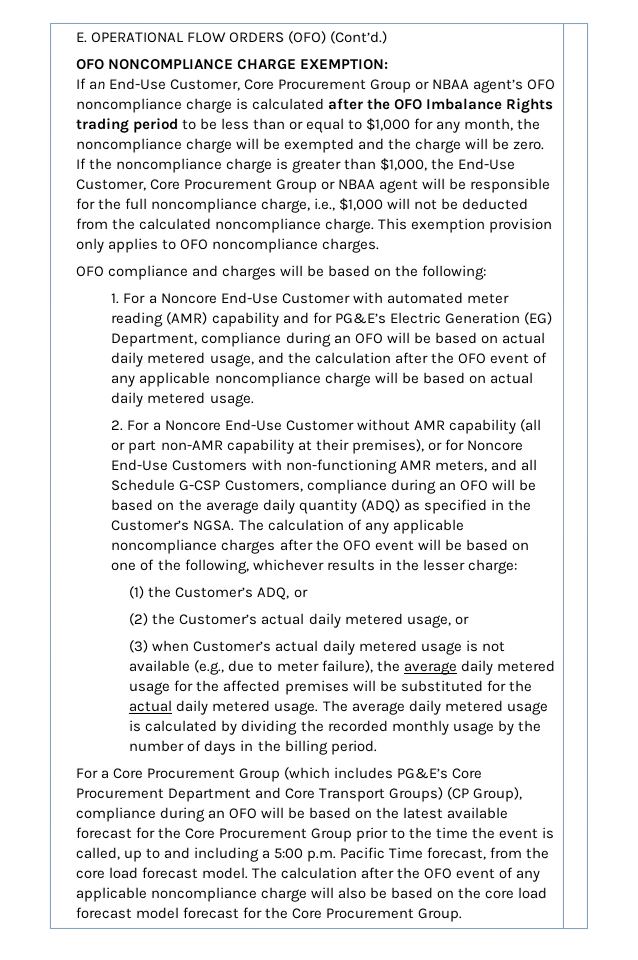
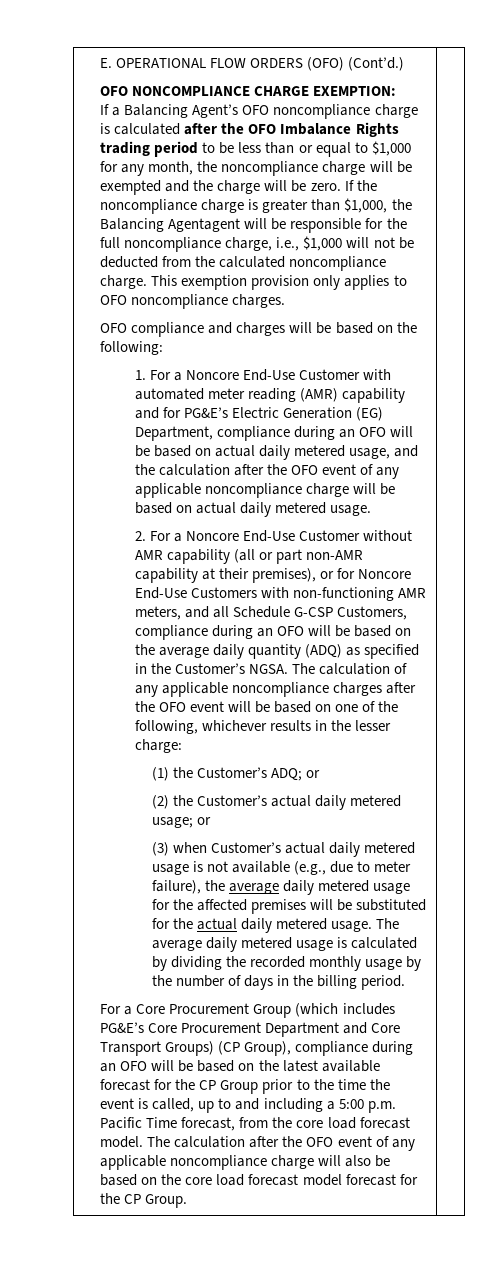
[88,77,525,94] an End-Use Customer, Core Procurement Group or NBAA agent’s -> [112,104,239,118] a Balancing Agent’s
[458,158,517,171] [75,178,419,194] End-Use Customer, Core Procurement Group or NBAA agent -> [100,218,241,232] Balancing Agentagent
[256,586,290,600] ADQ, -> [270,768,302,781] ADQ;
[405,615,451,629] usage, -> [151,817,193,828] usage;
[183,827,307,839] Core Procurement -> [199,1080,217,1090] CP
[290,907,414,920] Core Procurement -> [124,1194,142,1204] CP

